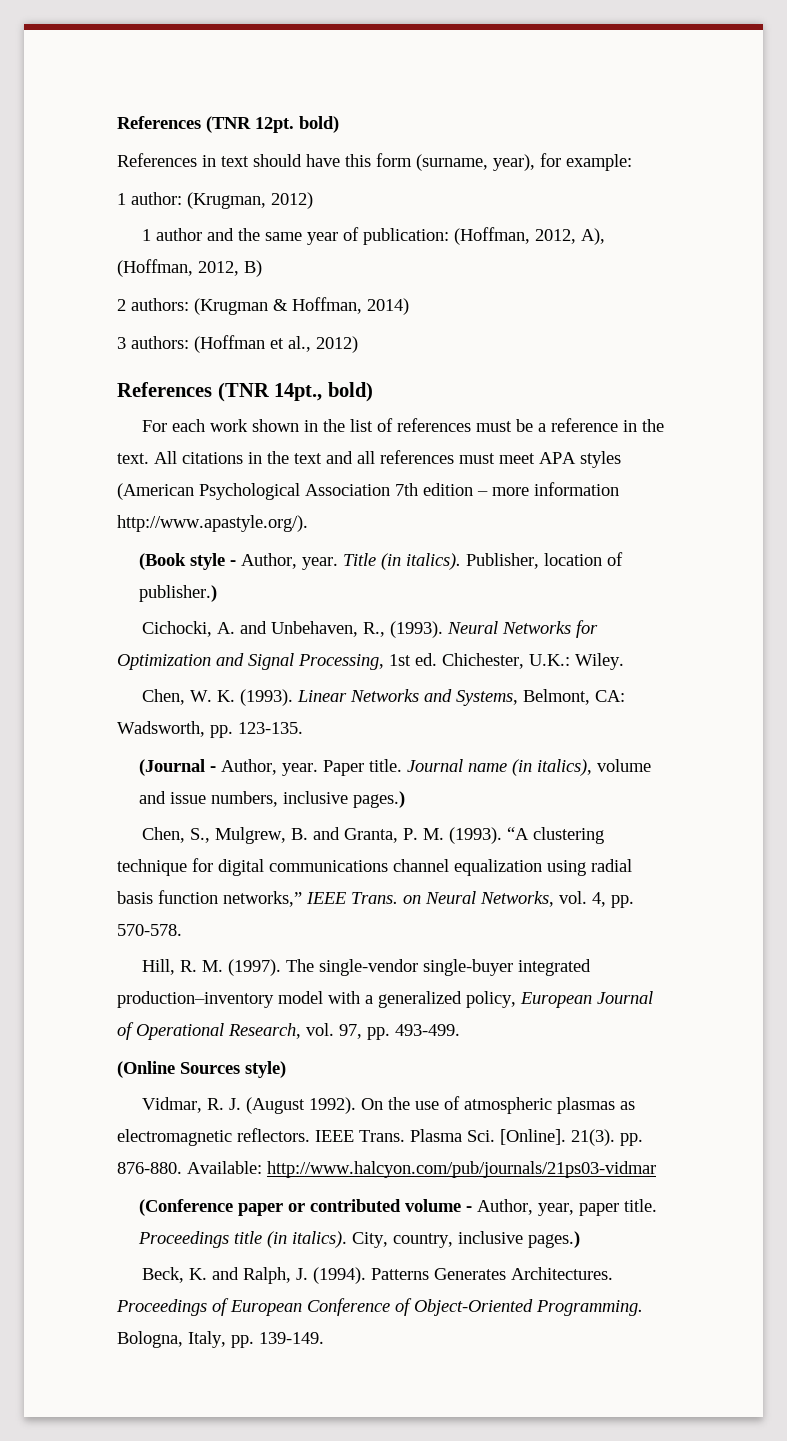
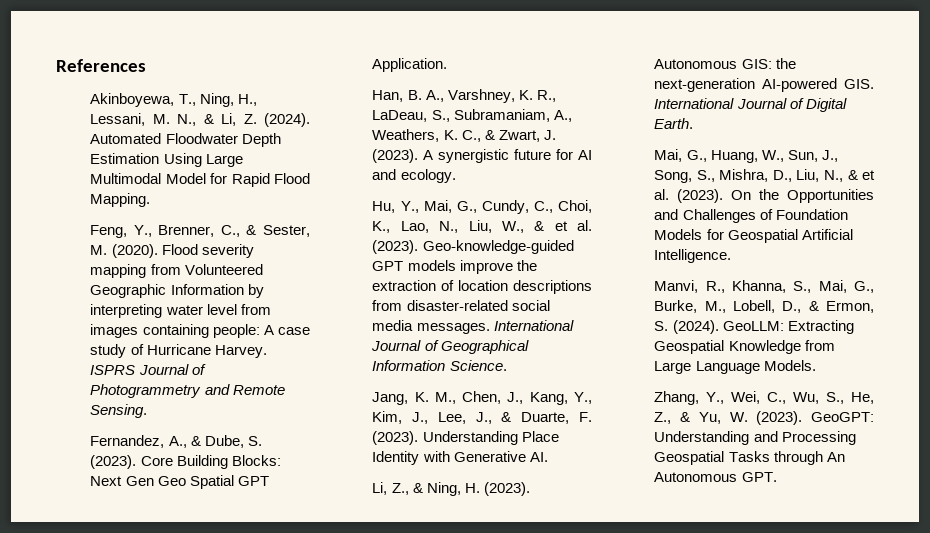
[117,116,339,133] [117,153,632,171] [117,192,313,209] [141,227,605,245] [117,259,262,277] [117,297,409,315] [117,335,358,353] [117,382,373,402] [141,418,664,432] [117,450,621,468] [117,482,619,500] [117,515,308,532] [139,552,624,570] [139,585,218,602] [141,620,598,638] [117,653,624,670] [141,689,625,706] [117,721,303,738] [139,759,652,776] [139,791,406,808] [141,827,604,844] [117,858,632,876] [117,890,634,908] [117,924,182,936] [141,959,591,976] [117,991,653,1008] [117,1022,460,1040] [117,1061,286,1078] [141,1096,635,1114] [117,1128,643,1146] [117,1161,656,1178] [139,1199,658,1216] [138,1231,581,1248] [141,1267,613,1284] [116,1298,643,1316] [117,1331,324,1348] References (TNR 12pt. bold) // References in text should have this form (surname, year), for example: // 1 author: (Krugman, 2012) // 1 author and the same year of publication: (Hoffman, 2012, A), (Hoffman, 2012, B) // 2 authors: (Krugman & Hoffman, 2014) // 3 authors: (Hoffman et al., 2012) // References (TNR 14pt., bold) // For each work shown in the list of references must be a reference in the text. All citations in the text and all references must meet APA styles (American Psychological Association 7th edition – more information http://www.apastyle.org/). // (Book style - Author, year. Title (in italics). Publisher, location of publisher.) // Cichocki, A. and Unbehaven, R., (1993). Neural Networks for Optimization and Signal Processing, 1st ed. Chichester, U.K.: Wiley. // Chen, W. K. (1993). Linear Networks and Systems, Belmont, CA: Wadsworth, pp. 123-135. // (Journal - Author, year. Paper title. Journal name (in italics), volume and issue numbers, inclusive pages.) // Chen, S., Mulgrew, B. and Granta, P. M. (1993). “A clustering technique for digital communications channel equalization using radial basis function networks,” IEEE Trans. on Neural Networks, vol. 4, pp. 570-578. // Hill, R. M. (1997). The single-vendor single-buyer integrated production–inventory model with a generalized policy, European Journal of Operational Research, vol. 97, pp. 493-499. // (Online Sources style) // Vidmar, R. J. (August 1992). On the use of atmospheric plasmas as electromagnetic reflectors. IEEE Trans. Plasma Sci. [Online]. 21(3). pp. 876-880. Available: http://www.halcyon.com/pub/journals/21ps03-vidmar // (Conference paper or contributed volume - Author, year, paper title. Proceedings title (in italics). City, country, inclusive pages.) // Beck, K. and Ralph, J. (1994). Patterns Generates Architectures. Proceedings of European Conference of Object-Oriented Programming. Bologna, Italy, pp. 139-149. -> [56,59,146,72] [90,93,257,107] [90,113,310,127] [90,133,281,147] [90,153,243,167] [90,173,310,187] [90,193,151,207] [90,225,310,238] [90,244,254,258] [90,264,263,278] [90,284,264,298] [90,304,271,318] [90,324,310,338] [90,344,267,358] [90,364,206,375] [90,384,285,398] [90,404,148,418] [90,435,262,448] [90,455,281,469] [90,475,269,489] [372,58,448,72] [372,89,556,103] [372,109,572,122] [372,129,556,142] [372,149,592,163] [372,169,456,183] [372,200,592,214] [372,220,592,233] [372,240,574,254] [372,260,537,274] [372,280,592,294] [372,300,550,311] [372,320,574,334] [371,340,529,354] [372,360,507,371] [372,391,592,405] [372,411,592,424] [372,431,559,445] [372,451,548,465] [372,482,530,496] [654,58,796,69] [654,78,874,92] [654,98,847,112] [654,118,694,129] [654,149,838,163] [654,169,875,183] [654,189,874,203] [654,209,848,223] [654,229,853,243] [654,249,732,263] [654,280,874,293] [654,300,874,313] [654,320,854,334] [654,340,835,354] [654,360,816,374] [654,391,874,405] [654,411,874,425] [654,431,856,445] [654,451,845,465] [654,472,777,482] References // Akinboyewa, T., Ning, H., Lessani, M. N., & Li, Z. (2024). Automated Floodwater Depth Estimation Using Large Multimodal Model for Rapid Flood Mapping. // Feng, Y., Brenner, C., & Sester, M. (2020). Flood severity mapping from Volunteered Geographic Information by interpreting water level from images containing people: A case study of Hurricane Harvey. ISPRS Journal of Photogrammetry and Remote Sensing. // Fernandez, A., & Dube, S. (2023). Core Building Blocks: Next Gen Geo Spatial GPT Application. // Han, B. A., Varshney, K. R., LaDeau, S., Subramaniam, A., Weathers, K. C., & Zwart, J. (2023). A synergistic future for AI and ecology. // Hu, Y., Mai, G., Cundy, C., Choi, K., Lao, N., Liu, W., & et al. (2023). Geo-knowledge-guided GPT models improve the extraction of location descriptions from disaster-related social media messages. International Journal of Geographical Information Science. // Jang, K. M., Chen, J., Kang, Y., Kim, J., Lee, J., & Duarte, F. (2023). Understanding Place Identity with Generative AI. // Li, Z., & Ning, H. (2023). Autonomous GIS: the next-generation AI-powered GIS. International Journal of Digital Earth. // Mai, G., Huang, W., Sun, J., Song, S., Mishra, D., Liu, N., & et al. (2023). On the Opportunities and Challenges of Foundation Models for Geospatial Artificial Intelligence. // Manvi, R., Khanna, S., Mai, G., Burke, M., Lobell, D., & Ermon, S. (2024). GeoLLM: Extracting Geospatial Knowledge from Large Language Models. // Zhang, Y., Wei, C., Wu, S., He, Z., & Yu, W. (2023). GeoGPT: Understanding and Processing Geospatial Tasks through An Autonomous GPT.

